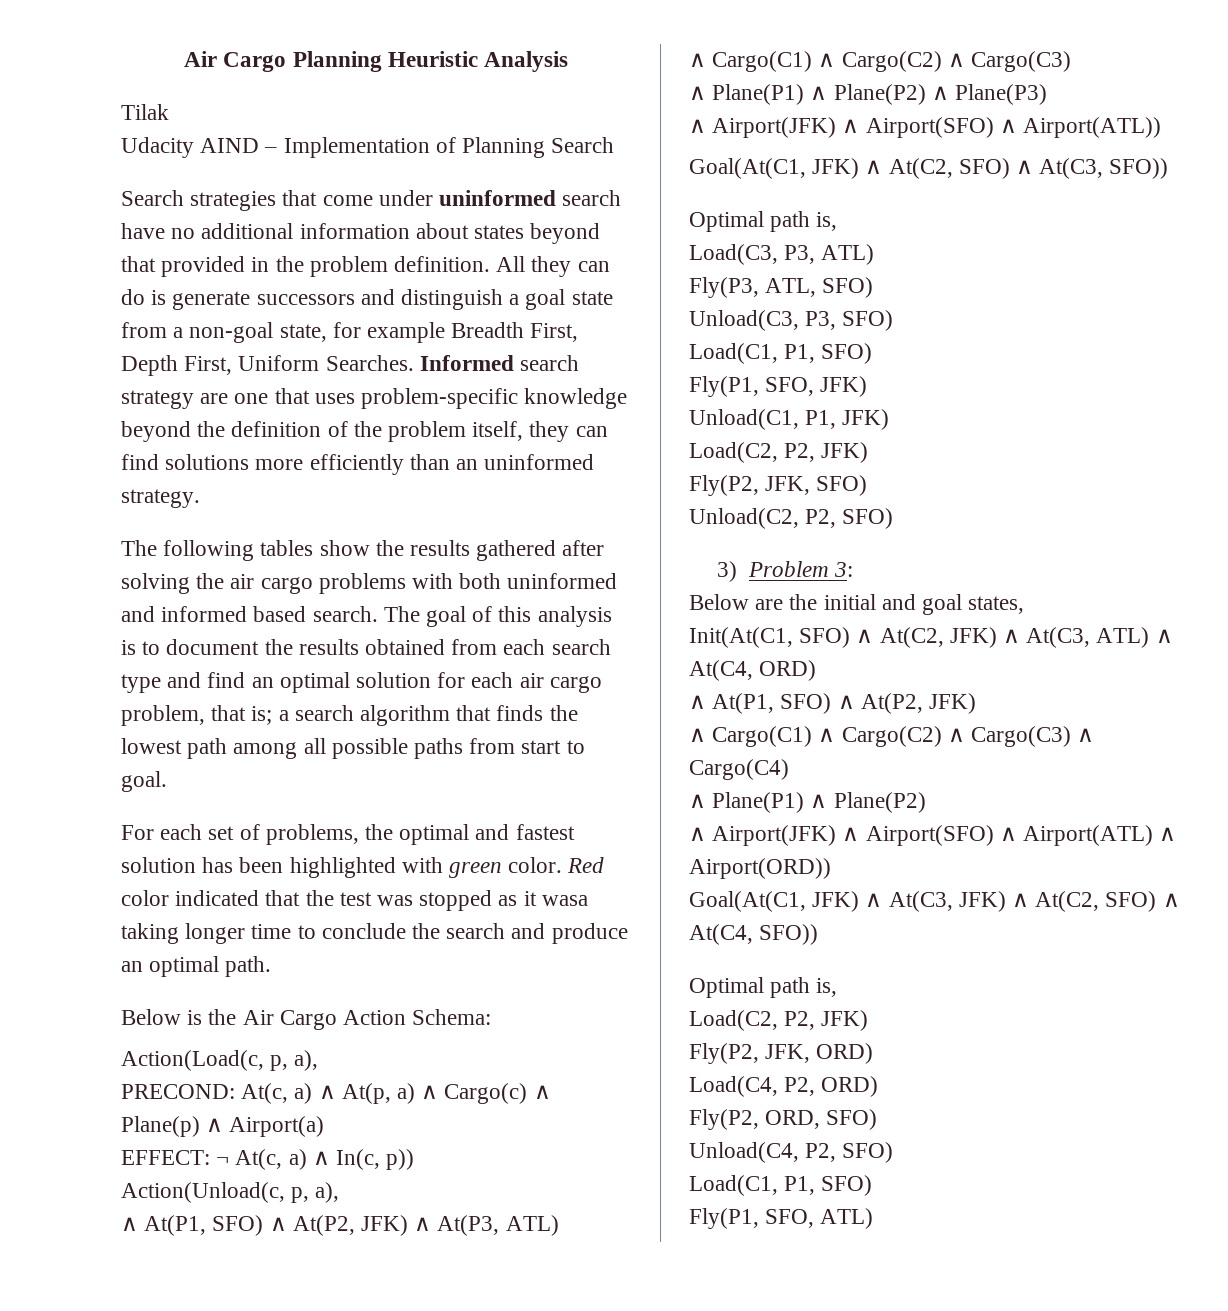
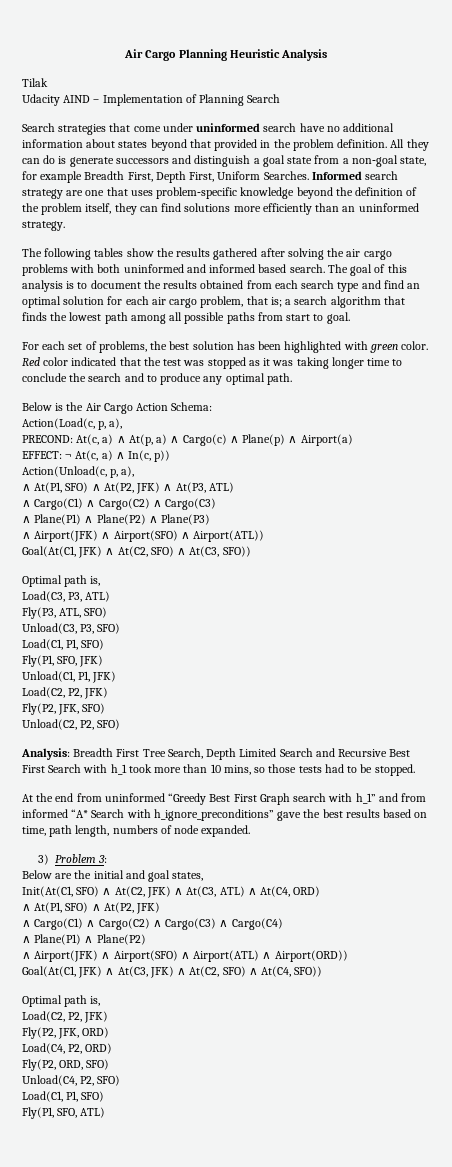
[399,824,575,845] optimal and fastest -> [169,341,190,350] best
[541,895,588,906] wasa -> [272,360,294,366] was
[551,923,628,944] [121,961,143,972] produce an -> [146,373,223,385] to produce any
(894, 518) none -> [21,748,411,760] [22,764,415,776] [22,793,427,805] [22,809,428,821] [22,825,251,837] // Analysis: Breadth First Tree Search, Depth Limited Search and Recursive Best First Search with h_1 took more than 10 mins, so those tests had to be stopped. // At the end from uninformed “Greedy Best First Graph search with h_1” and from informed “A* Search with h_ignore_preconditions” gave the best results based on time, path length, numbers of node expanded.

